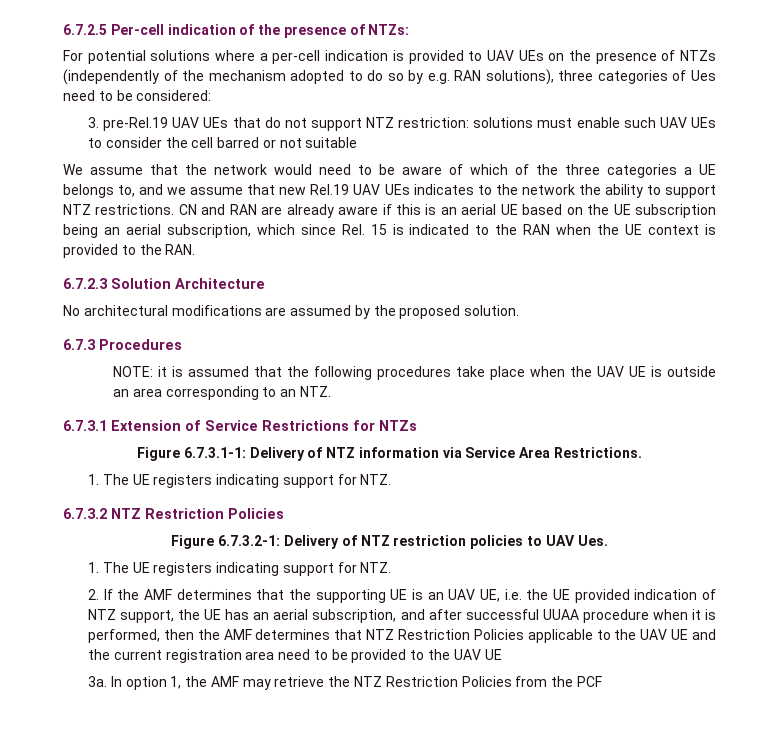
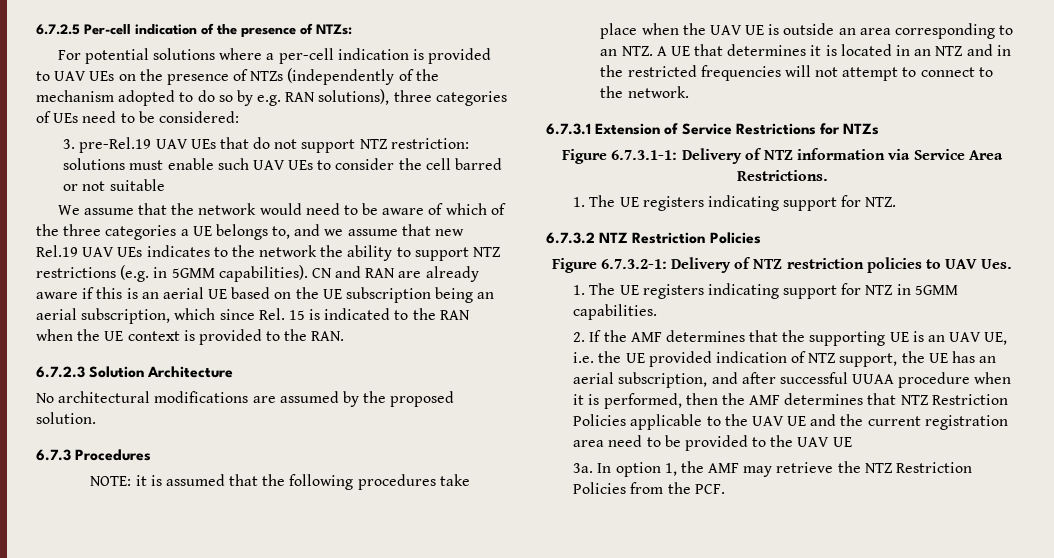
[690,70,716,81] Ues -> [53,113,79,123] UEs
[95,204,175,215] restrictions. -> [36,265,308,282] restrictions (e.g. in 5GMM capabilities).
(331, 391) none -> [656,44,1011,56] [600,65,993,81] [600,86,689,98] A UE that determines it is located in an NTZ and in the restricted frequencies will not attempt to connect to the network.
[360,562,392,573] NTZ. -> [865,284,958,295] [573,304,658,320] NTZ in 5GMM capabilities.
[576,676,602,687] PCF -> [694,484,725,494] PCF.

